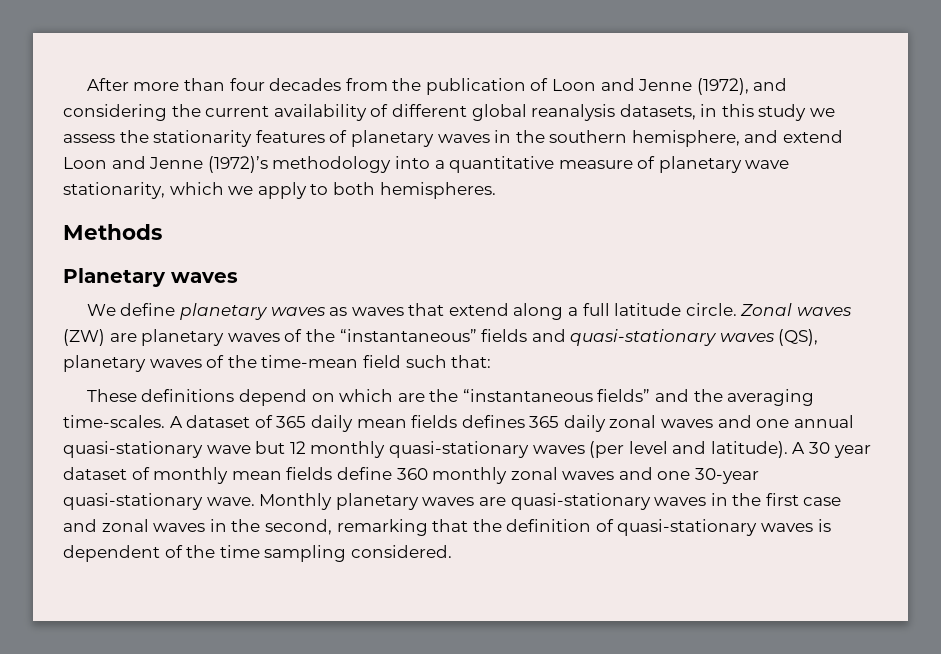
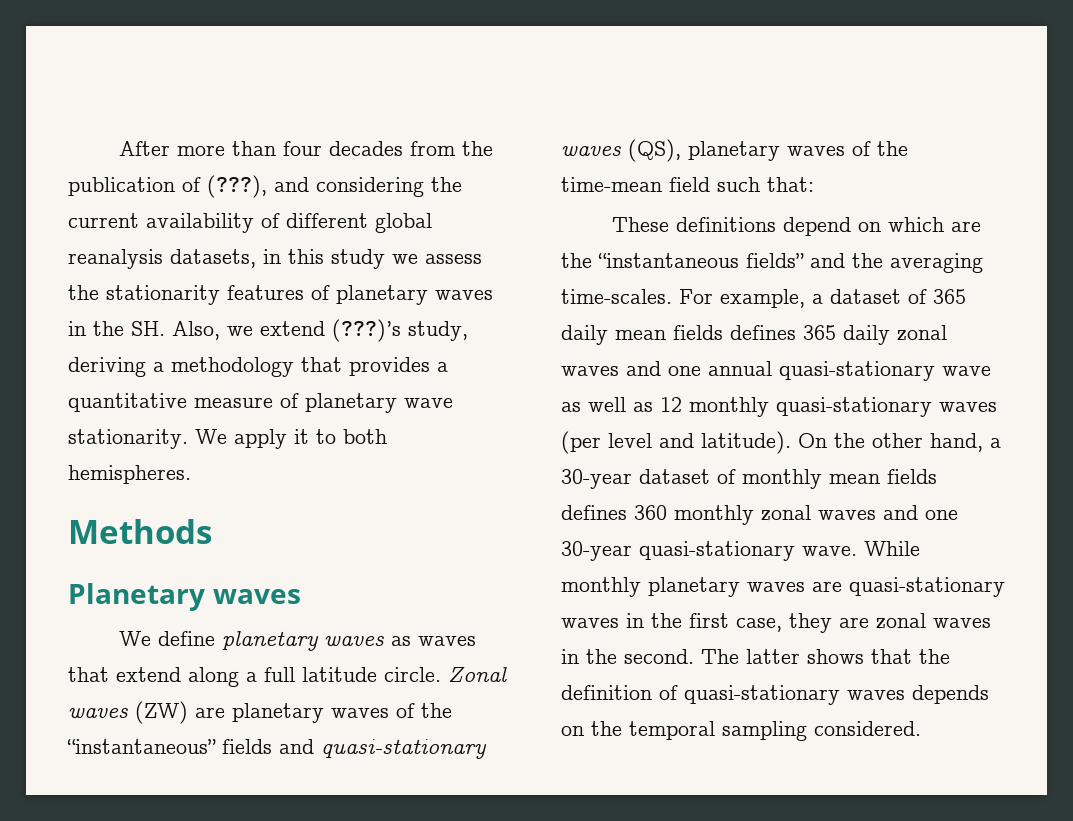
[552,78,749,95] Loon and Jenne (1972), -> [207,175,267,198] (???),
[549,130,844,147] [63,156,430,173] southern hemisphere, and extend Loon and Jenne (1972)’s methodology into -> [131,319,468,342] [68,357,430,377] SH. Also, we extend (???)’s study, deriving a methodology that provides
[63,182,307,199] stationarity, which we apply -> [68,429,309,449] stationarity. We apply it
[169,416,183,428] A -> [679,289,823,308] For example, a
[255,441,286,454] but -> [561,397,653,412] as well as
[792,442,871,458] A 30 year -> [798,433,1001,452] [561,469,632,489] On the other hand, a 30-year
[336,467,392,480] define -> [561,505,627,520] defines
[259,493,333,510] Monthly -> [864,541,920,556] [561,577,641,597] While monthly
[803,497,842,506] [63,519,97,532] case and -> [736,613,869,633] case, they are
[264,519,428,536] second, remarking -> [624,649,864,664] second. The latter shows
[817,519,831,532] [63,545,260,562] is dependent of the time -> [912,685,989,704] [561,721,715,740] depends on the temporal

